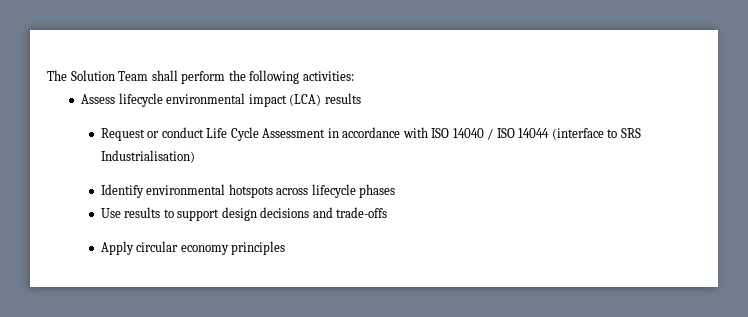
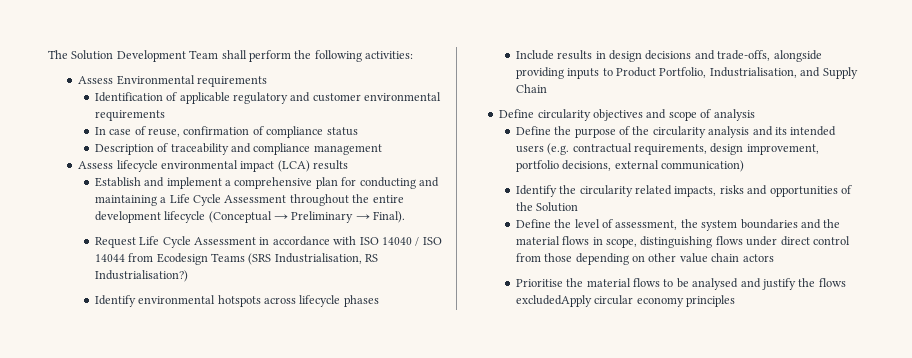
(115, 75) none -> [116,50,186,62] Development
(354, 76) none -> [78,75,268,87] [94,92,442,104] [94,110,165,121] [94,126,358,138] [94,143,382,155] // Assess Environmental requirements // Identification of applicable regulatory and customer environmental requirements // In case of reuse, confirmation of compliance status // Description of traceability and compliance management
(361, 98) none -> [94,177,439,189] [94,194,404,206] [94,211,406,223] // Establish and implement a comprehensive plan for conducting and maintaining a Life Cycle Assessment throughout the entire development lifecycle (Conceptual → Preliminary → Final).
[147,127,204,138] or conduct -> (136, 242) none
[551,128,641,140] [100,150,195,163] (interface to SRS Industrialisation) -> [128,253,379,265] [94,270,188,282] from Ecodesign Teams (SRS Industrialisation, RS Industrialisation?)
[100,207,388,221] [100,241,134,255] Use results to support design decisions and trade-offs // Apply -> [515,50,822,62] [515,67,858,79] [515,84,547,93] [499,109,755,121] [515,126,837,138] [515,143,819,155] [515,160,745,172] [515,185,852,197] [515,202,579,212] [515,219,841,231] [515,236,850,248] [515,253,774,265] [515,278,846,290] [515,295,592,307] Include results in design decisions and trade-offs, alongside providing inputs to Product Portfolio, Industrialisation, and Supply Chain // Define circularity objectives and scope of analysis // Define the purpose of the circularity analysis and its intended users (e.g. contractual requirements, design improvement, portfolio decisions, external communication) // Identify the circularity related impacts, risks and opportunities of the Solution // Define the level of assessment, the system boundaries and the material flows in scope, distinguishing flows under direct control from those depending on other value chain actors // Prioritise the material flows to be analysed and justify the flows excludedApply

